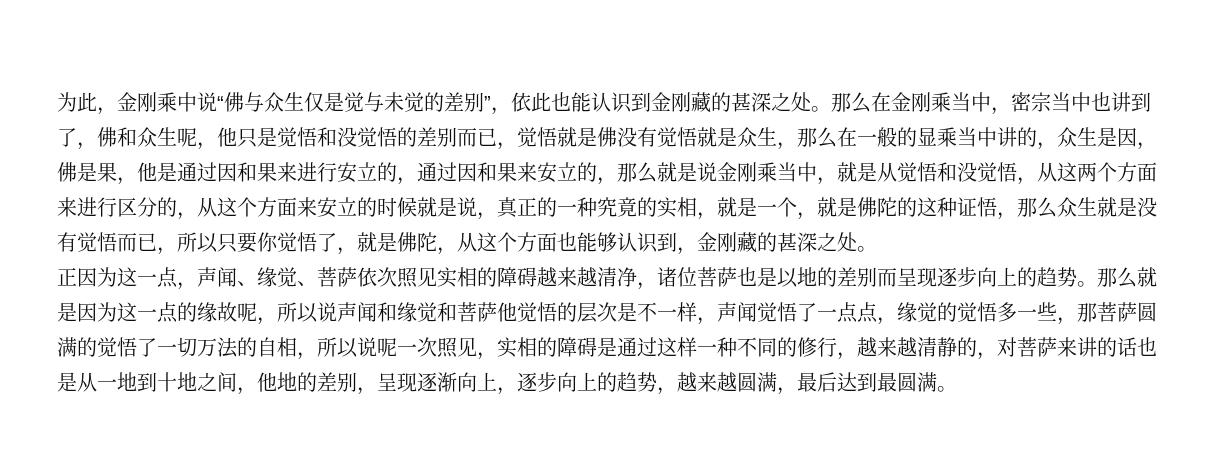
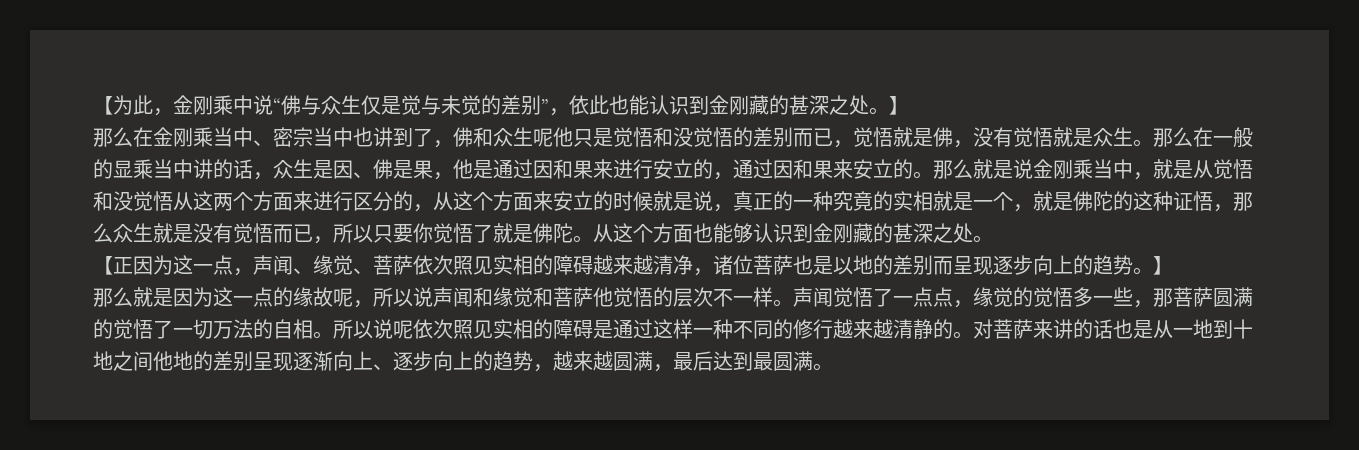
(57, 102) none -> [93,96,113,115] 【
(831, 109) none -> [889,96,909,115] 】 //
[991,107,1011,115] ， -> [253,140,273,146] 、
[197,142,217,150] ， -> (553, 137) none
(617, 137) none -> [953,140,973,148] ，
[777,142,797,150] ， -> [1133,139,1153,147] 。
(1037, 137) none -> [233,159,253,179] 话
[1137,142,1157,150] ， -> [353,172,373,178] 、
[597,177,617,185] ， -> [913,171,933,179] 。
[1017,177,1037,185] ， -> (173, 201) none
[697,212,717,220] ， -> (933, 201) none
[337,232,457,255] ，就是佛陀， -> [493,223,593,243] 就是佛陀。
[677,247,697,255] ， -> (813, 233) none
(877, 249) none -> [93,256,113,275] 【
(1097, 284) none -> [1153,256,1173,275] 】 //
[617,302,717,325] 是不一样， -> [713,287,793,307] 不一样。
[297,352,317,360] ， -> [313,331,333,339] 。
[397,337,497,360] 一次照见， -> [413,319,493,339] 依次照见
[837,352,857,360] ， -> (833, 329) none
[977,352,997,360] ， -> [953,331,973,339] 。
[237,387,257,395] ， -> (153, 361) none
[357,387,377,395] ， -> (253, 361) none
[497,387,517,395] ， -> [373,364,393,370] 、

